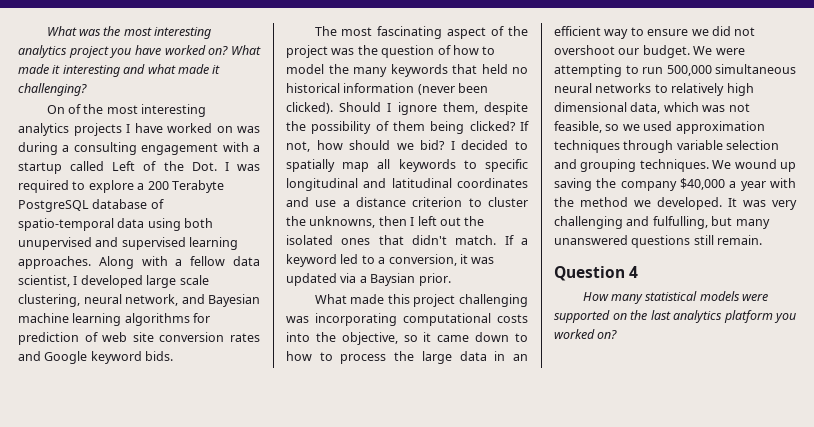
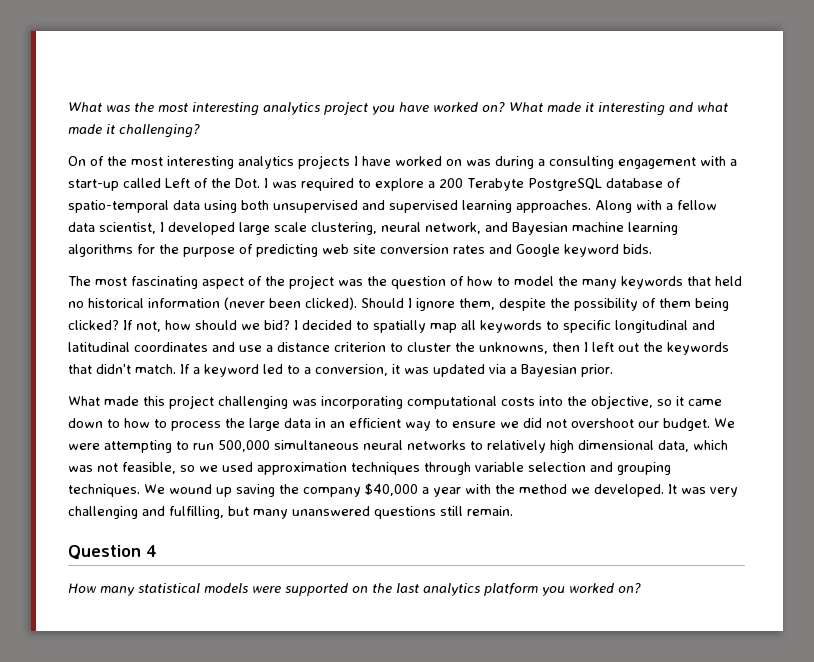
[18,162,62,174] startup -> [68,179,119,191] start-up
[18,237,92,250] unupervised -> [273,200,358,213] unsupervised
[18,332,98,345] prediction of -> [159,244,318,257] the purpose of predicting
[286,235,371,245] isolated ones -> [667,342,729,355] keywords
[370,273,416,286] Baysian -> [521,364,577,377] Bayesian
[652,216,708,229] fulfulling, -> [169,506,224,519] fulfilling,

